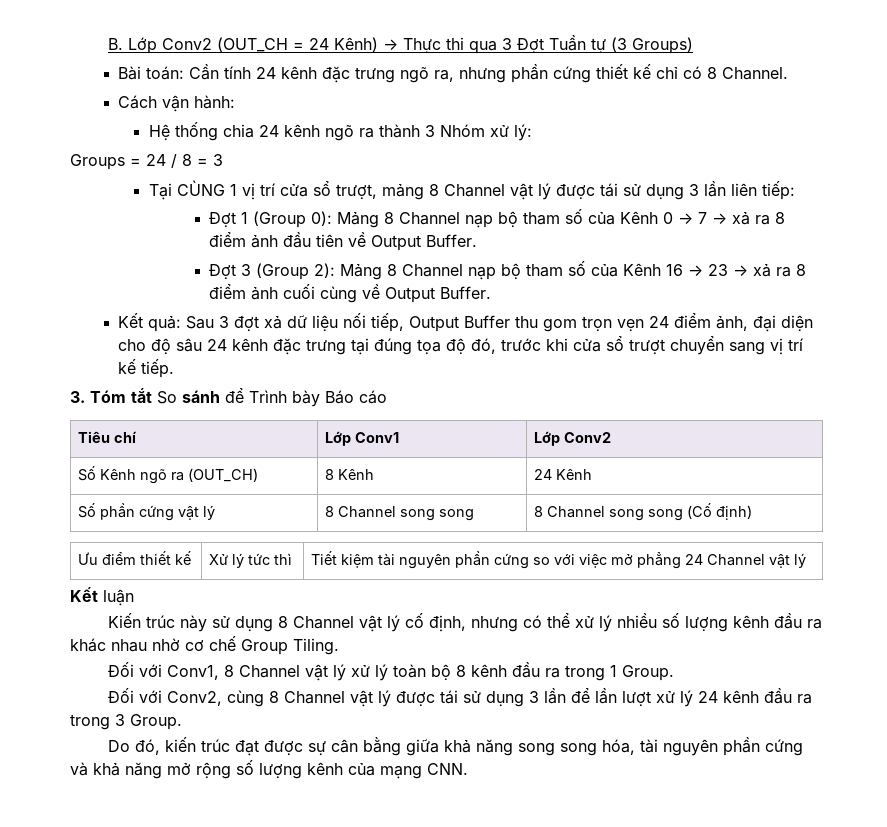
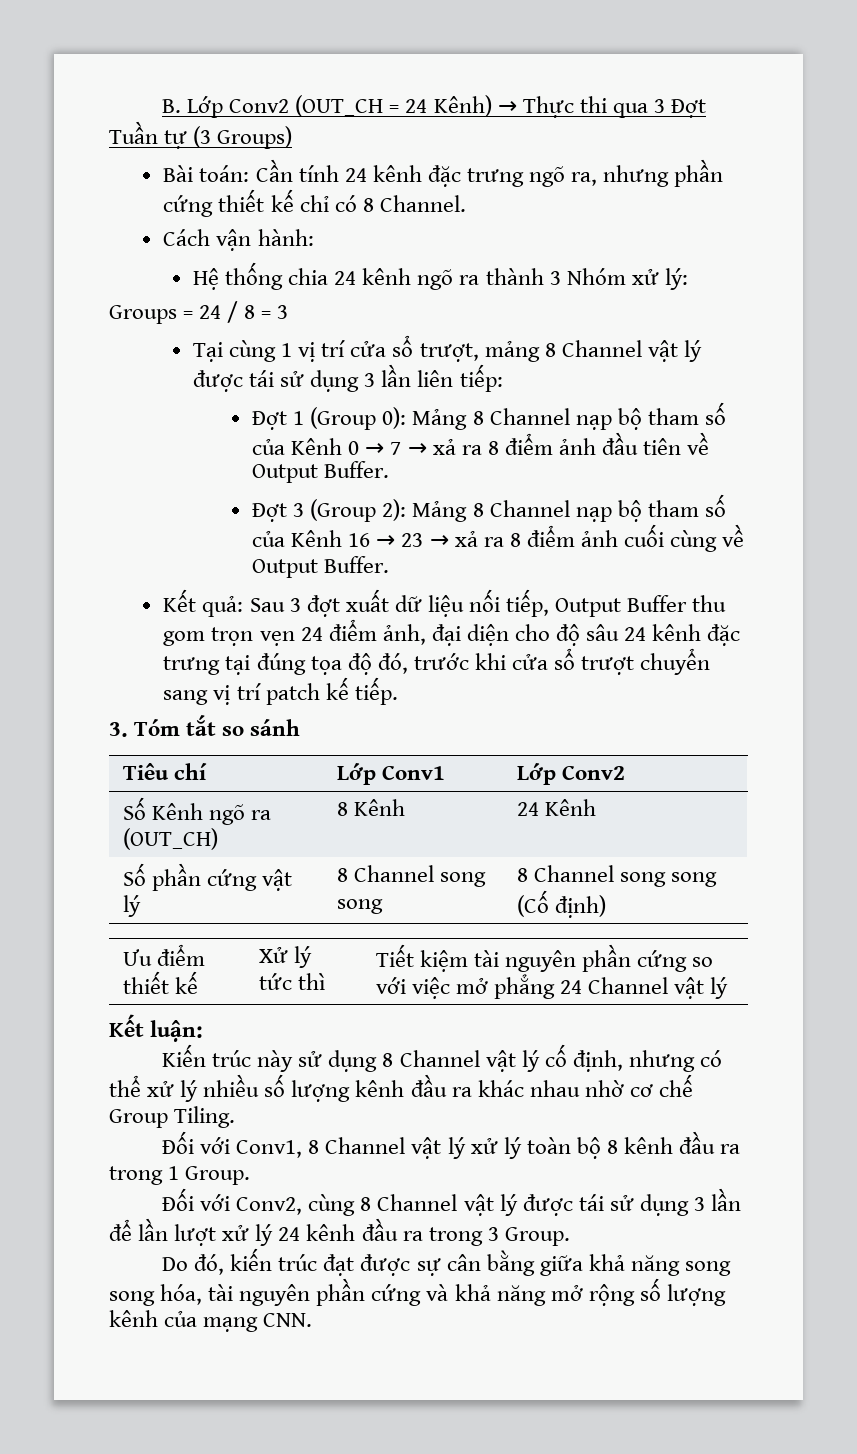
[176,180,225,196] CÙNG -> [229,340,277,362] cùng
[264,316,283,329] xả -> [345,589,389,612] xuất
(804, 344) none -> [265,683,320,705] patch
[157,391,177,404] So -> [222,726,245,736] so
[225,388,387,407] để Trình bày Báo cáo -> (301, 727) none
[103,589,134,606] luận -> [150,1020,204,1042] luận:

